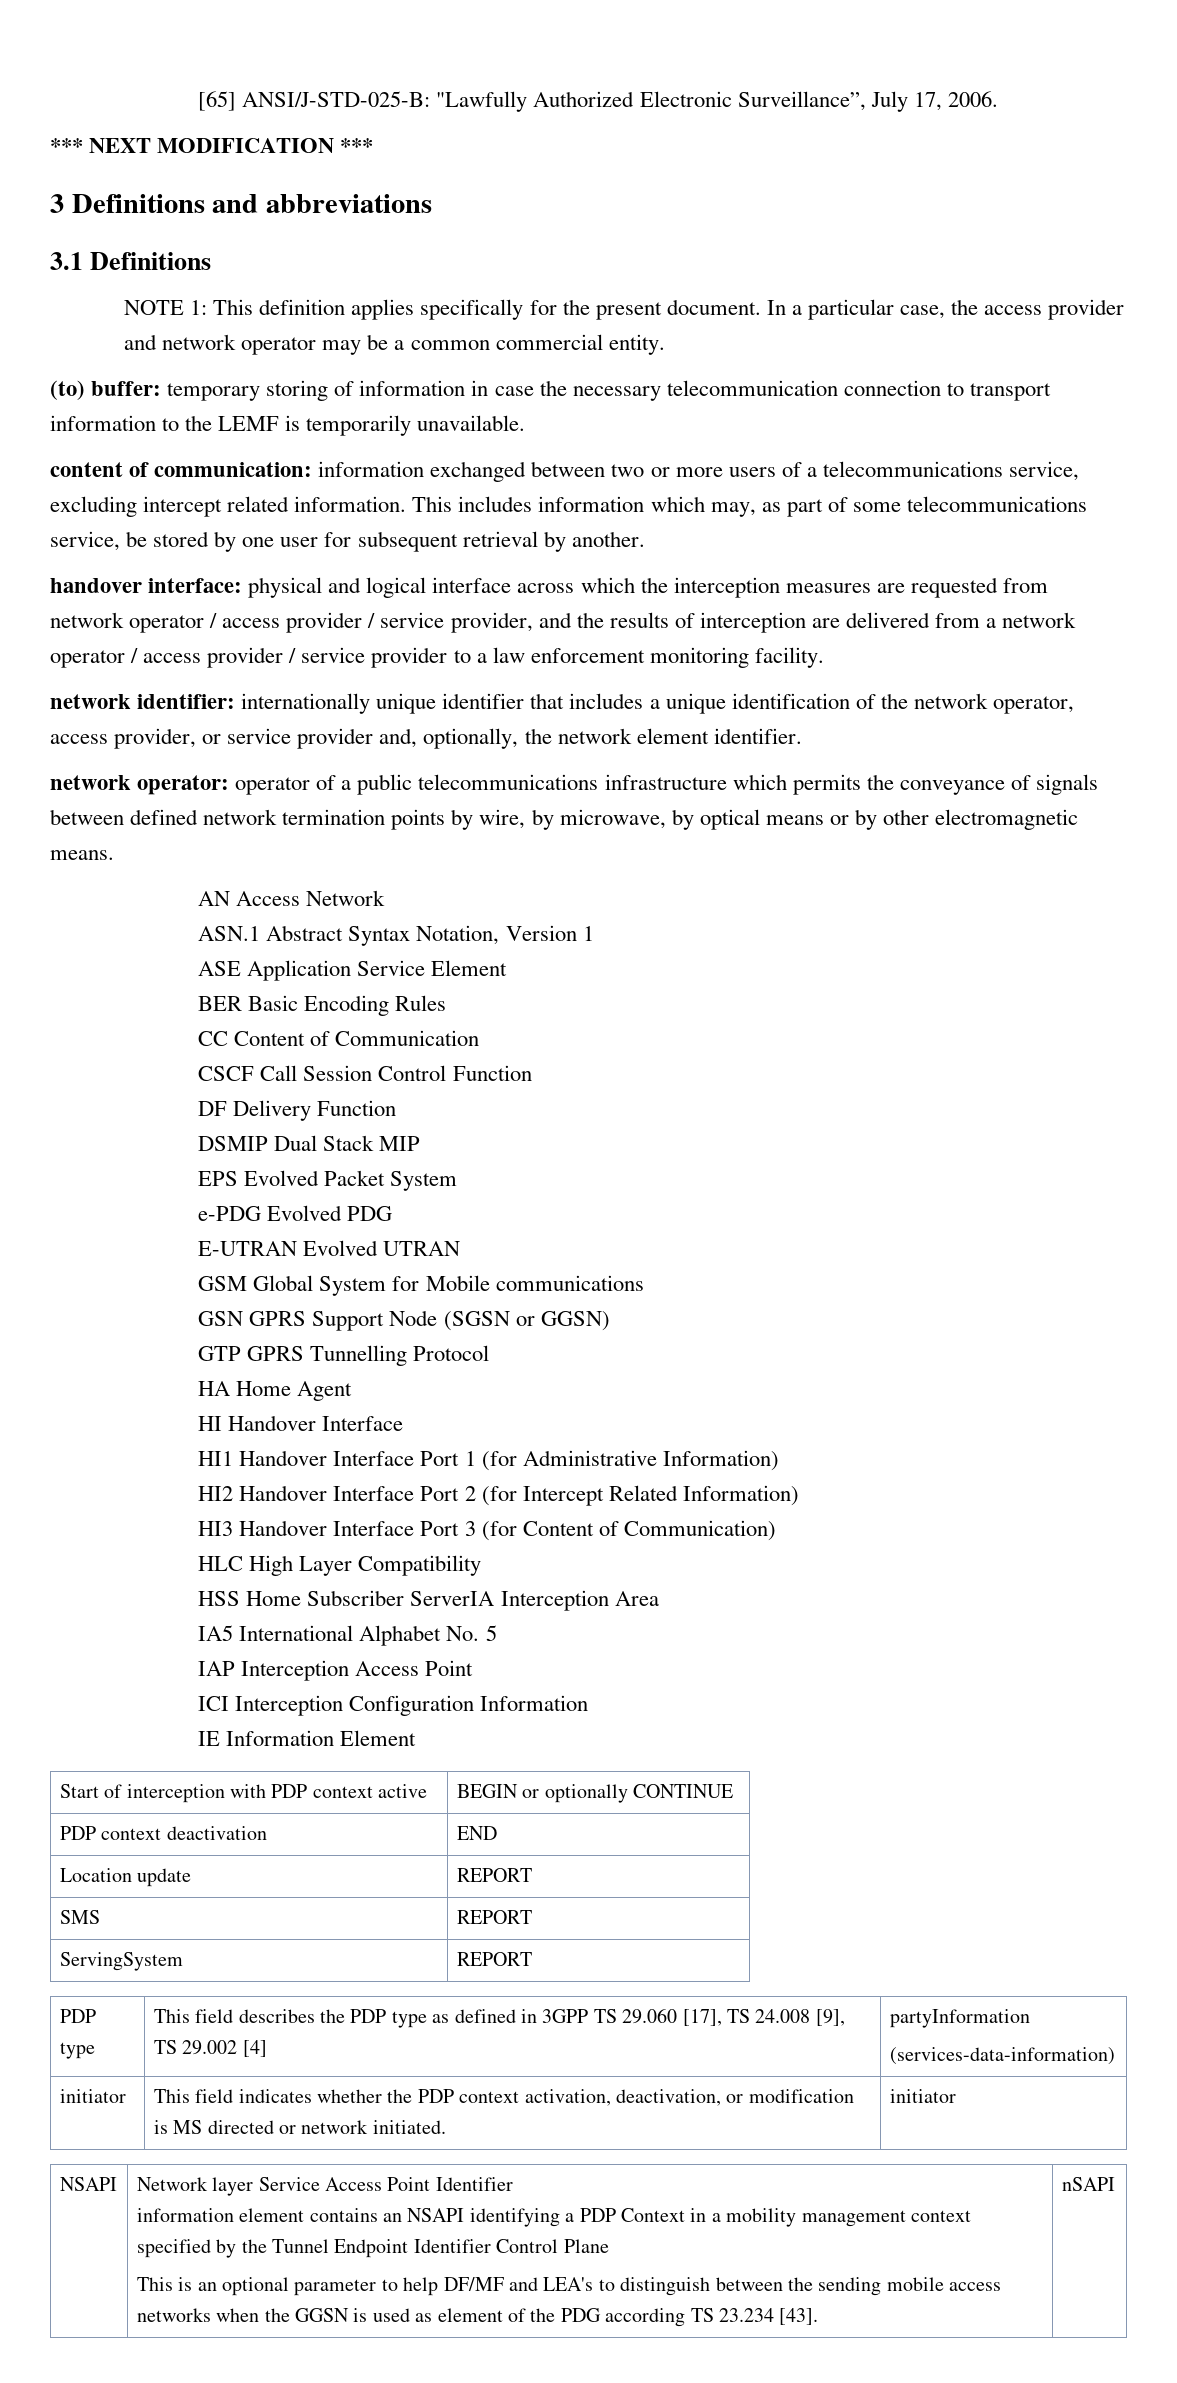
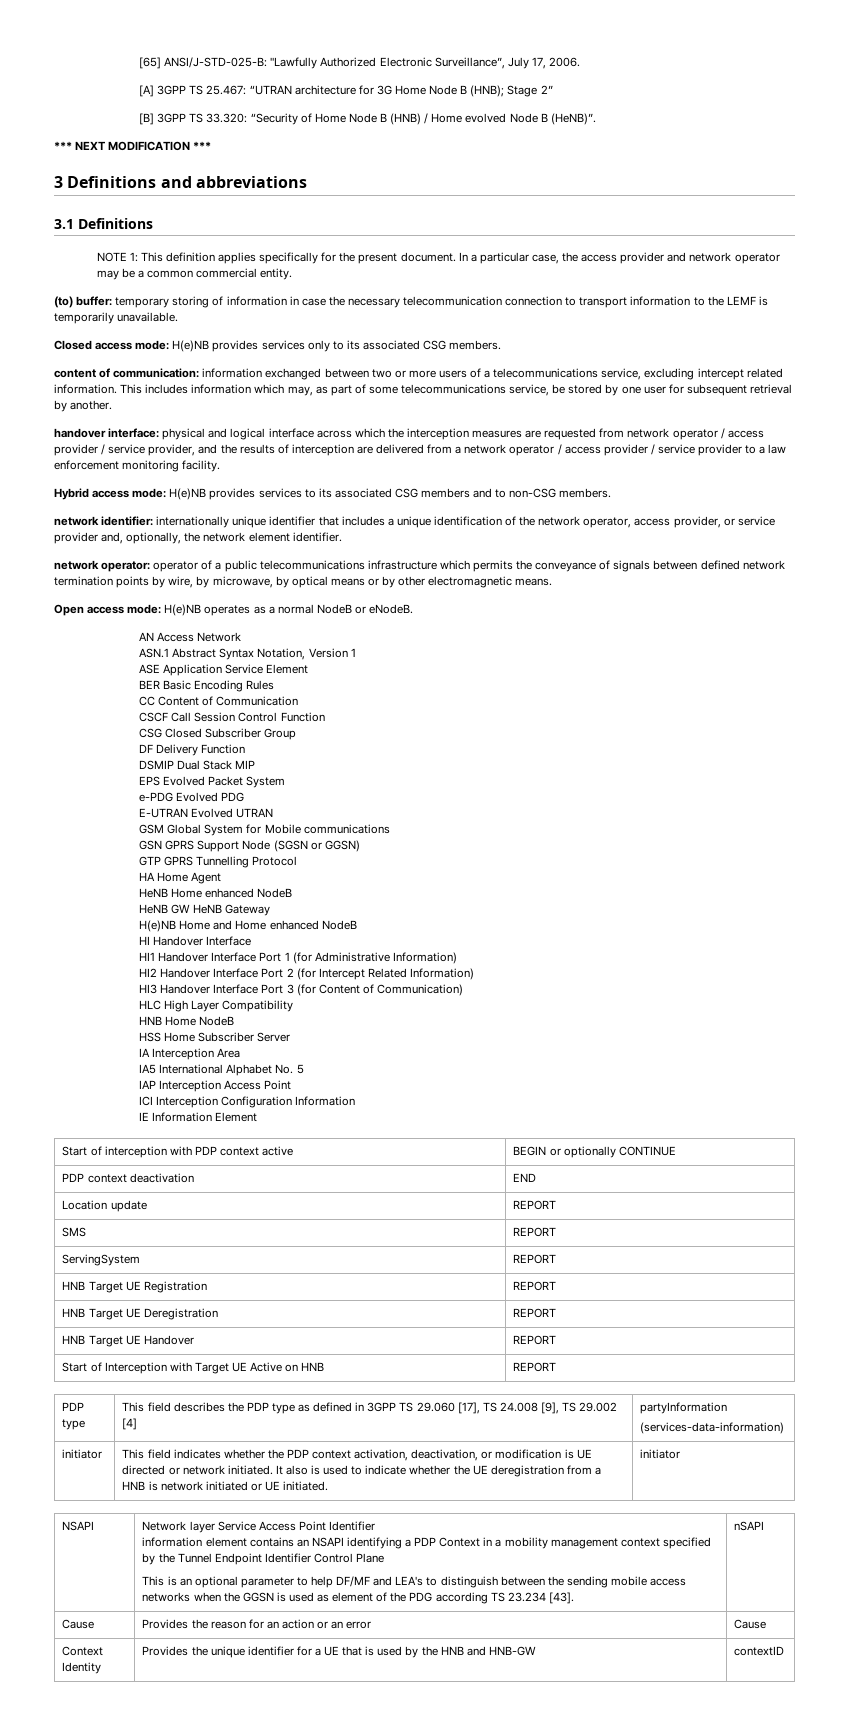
(998, 99) none -> [139,85,553,97] [139,113,596,125] // [A] 3GPP TS 25.467: “UTRAN architecture for 3G Home Node B (HNB); Stage 2” // [B] 3GPP TS 33.320: “Security of Home Node B (HNB) / Home evolved Node B (HeNB)”.
(526, 423) none -> [54,340,502,352] // Closed access mode: H(e)NB provides services only to its associated CSG members.
(824, 657) none -> [54,488,612,500] // Hybrid access mode: H(e)NB provides services to its associated CSG members and to non-CSG members.
(114, 855) none -> [54,604,414,616] // Open access mode: H(e)NB operates as a normal NodeB or eNodeB.
(532, 1073) none -> [139,728,297,740] // CSG Closed Subscriber Group
(353, 1391) none -> [139,888,293,898] [139,904,271,916] [139,920,357,932] // HeNB Home enhanced NodeB // HeNB GW HeNB Gateway // H(e)NB Home and Home enhanced NodeB
(482, 1565) none -> [139,1016,235,1026] // HNB Home NodeB
[410,1591,495,1606] ServerIA -> [257,1032,291,1042] [139,1048,151,1057] Server // IA
(532, 1959) none -> [62,1281,207,1293] [513,1281,557,1291] [62,1308,218,1320] [513,1308,557,1318] [62,1335,194,1347] [513,1335,557,1345] [62,1362,325,1374] [513,1362,557,1372] // HNB Target UE Registration | REPORT // HNB Target UE Deregistration | REPORT // HNB Target UE Handover | REPORT // Start of Interception with Target UE Active on HNB | REPORT
[173,2120,203,2134] MS -> [576,1449,592,1459] UE
(446, 2127) none -> [275,1465,601,1477] [122,1481,329,1491] It also is used to indicate whether the UE deregistration from a HNB is network initiated or UE initiated.
(1115, 2184) none -> [62,1619,95,1629] [142,1619,372,1629] [734,1619,767,1629] [62,1646,104,1656] [62,1662,102,1674] [142,1646,536,1658] [734,1646,785,1656] // Cause | Provides the reason for an action or an error | Cause // Context Identity | Provides the unique identifier for a UE that is used by the HNB and HNB-GW | contextID

